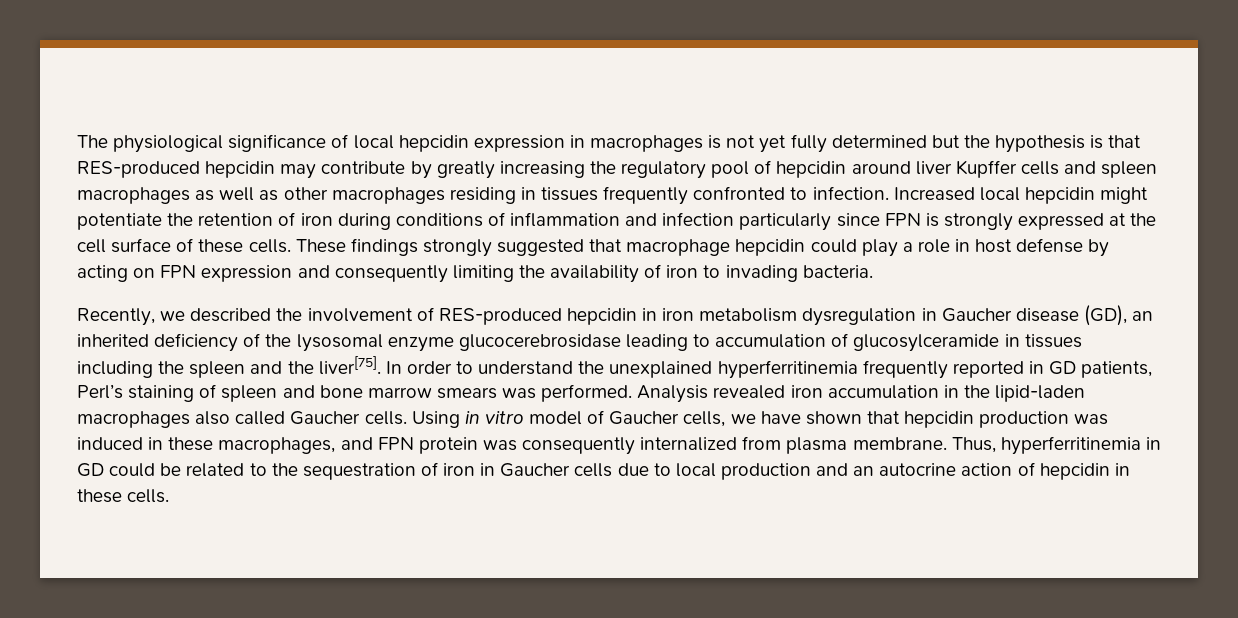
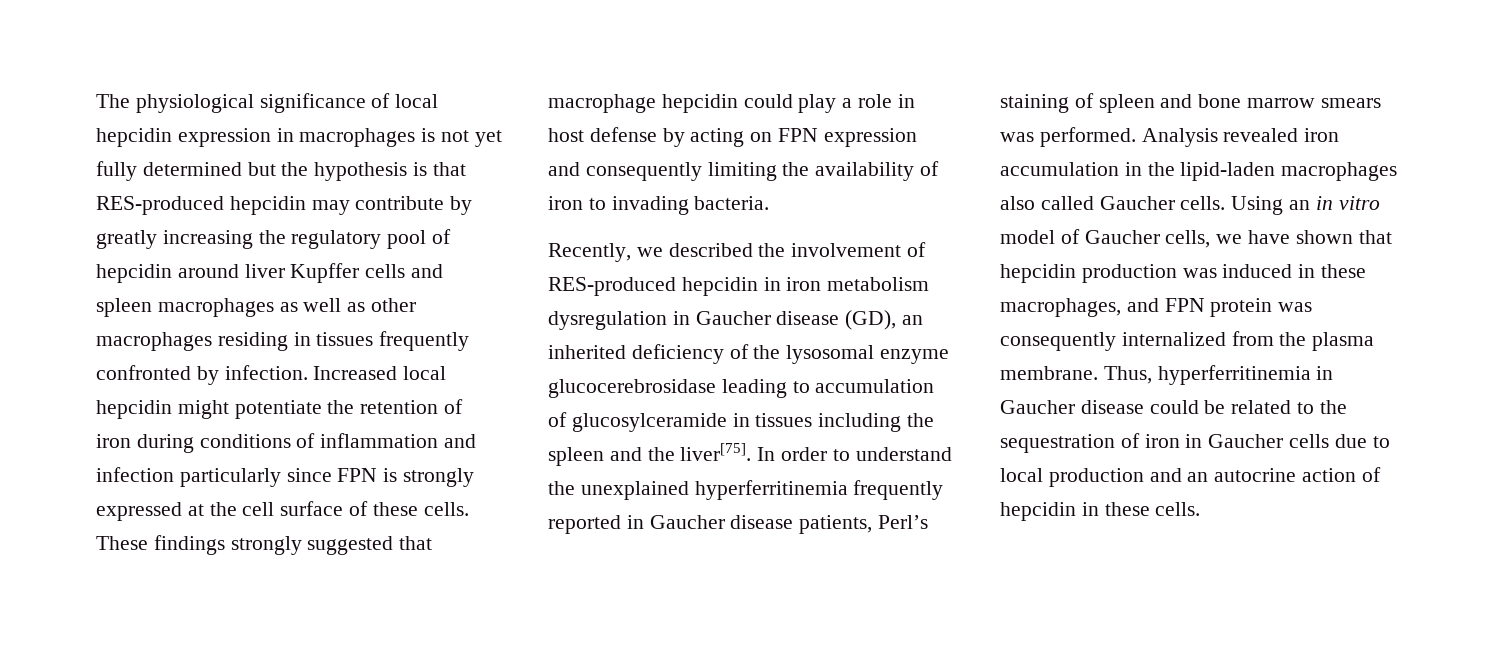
[790,187,808,200] to -> [196,366,219,385] by
[1049,361,1077,375] GD -> [649,515,794,529] Gaucher disease
(460, 419) none -> [1289,200,1311,210] an
(782, 443) none -> [1279,332,1307,346] the
[77,463,104,477] GD -> [1000,400,1144,414] Gaucher disease

